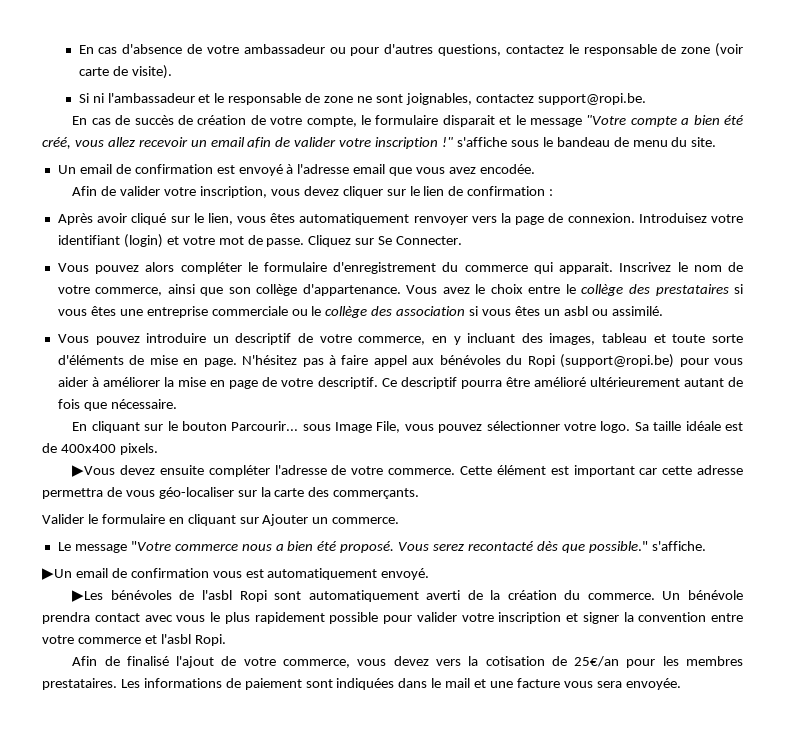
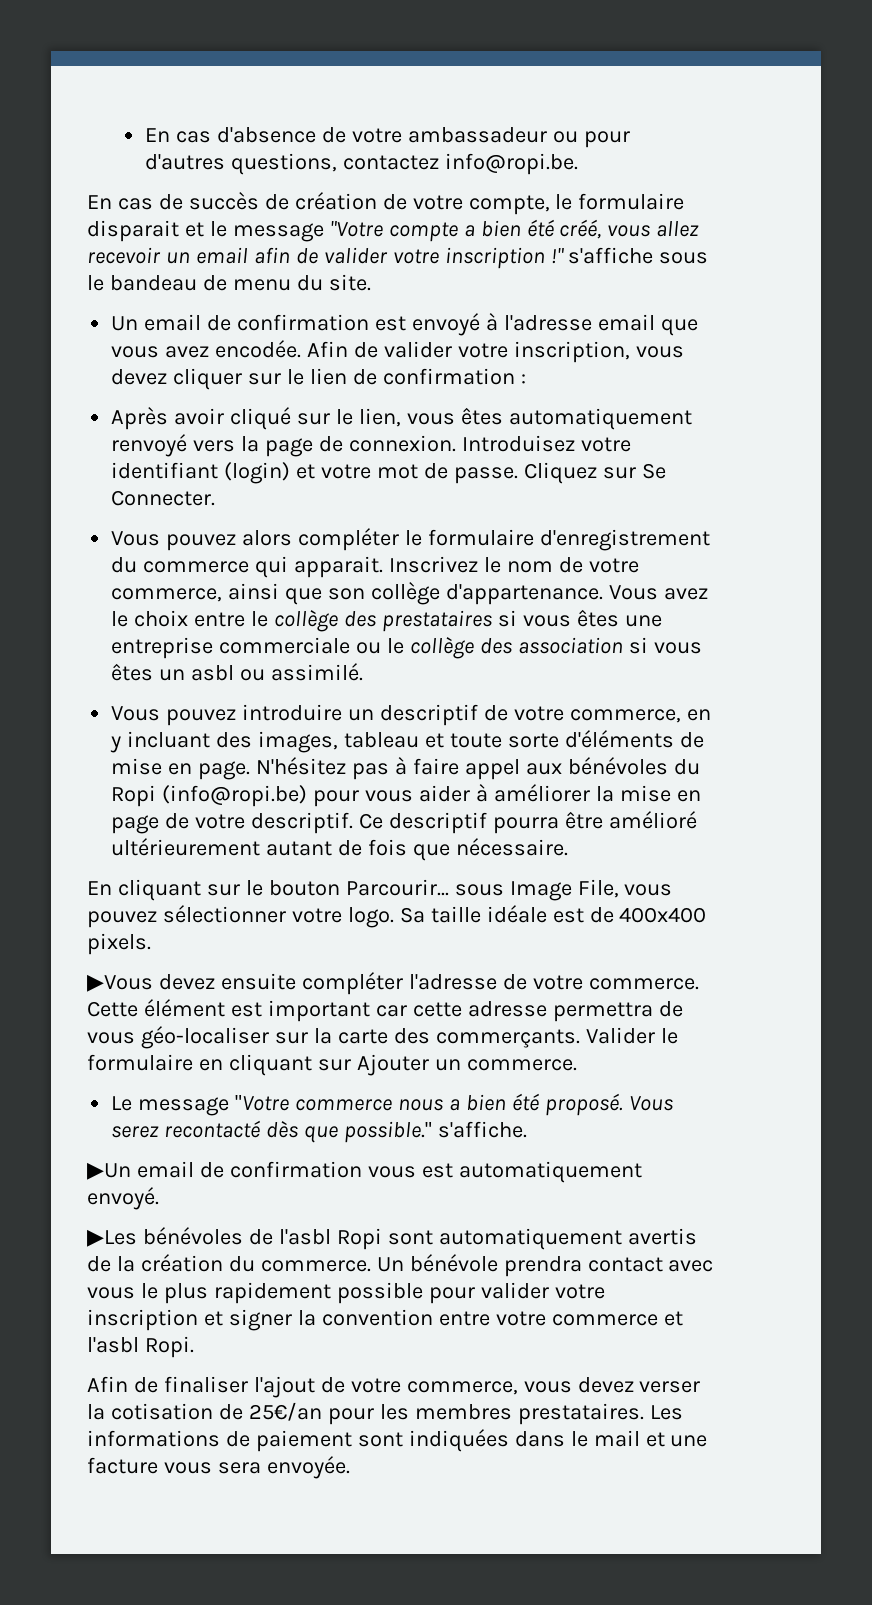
[568,43,744,57] [78,65,172,79] [78,93,646,105] le responsable de zone (voir carte de visite). // Si ni l'ambassadeur et le responsable de zone ne sont joignables, contactez support@ropi.be. -> [444,153,578,175] info@ropi.be.
(535, 169) // -> (302, 349) none
[413,216,468,225] renvoyer -> [111,434,188,457] renvoyé
[560,354,675,368] (support@ropi.be) -> [162,785,308,807] (info@ropi.be)
(420, 493) // -> (580, 1038) none
[426,590,461,600] averti -> [627,1228,697,1245] avertis
[126,656,169,666] finalisé -> [163,1376,248,1393] finaliser
[435,659,461,666] vers -> [639,1381,701,1393] verser

